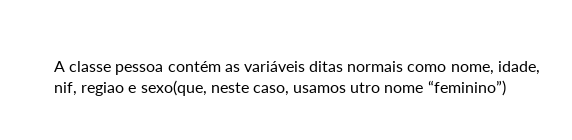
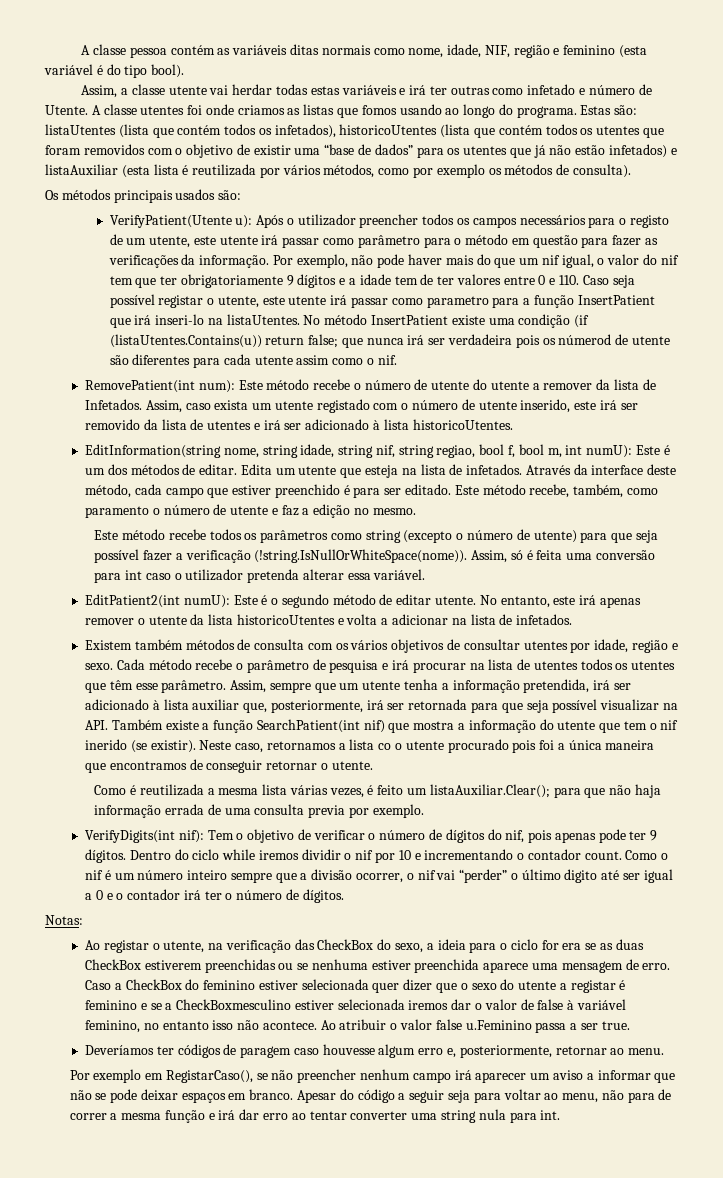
[54,80,506,96] nif, regiao e sexo(que, neste caso, usamos utro nome “feminino”) -> [484,45,648,58] [44,64,185,78] [81,84,652,98] [45,104,638,118] [45,124,664,138] [45,144,677,158] [45,164,631,178] [45,189,242,203] [109,214,669,228] [109,234,659,248] [108,254,679,268] [109,274,635,288] [109,294,655,308] [109,314,590,328] [109,334,670,348] [109,354,397,368] [84,379,656,393] [84,399,638,413] [84,419,513,430] [84,444,670,458] [84,464,677,478] [84,484,658,498] [84,504,416,518] [94,529,658,543] [94,549,655,563] [94,569,426,583] [84,594,641,608] [84,614,573,625] [84,639,678,653] [84,659,676,673] [84,679,631,693] [84,699,678,713] [84,719,679,733] [84,739,655,753] [84,759,373,773] [94,784,661,798] [94,804,424,818] [84,829,658,843] [84,849,669,863] [84,869,673,883] [84,889,344,903] [45,915,83,925] [84,939,644,953] [84,959,671,973] [84,979,626,993] [84,999,626,1010] [84,1019,630,1033] [84,1044,665,1058] [69,1069,676,1083] [69,1089,672,1103] [69,1109,561,1123] NIF, região e feminino (esta variável é do tipo bool). // Assim, a classe utente vai herdar todas estas variáveis e irá ter outras como infetado e número de Utente. A classe utentes foi onde criamos as listas que fomos usando ao longo do programa. Estas são: listaUtentes (lista que contém todos os infetados), historicoUtentes (lista que contém todos os utentes que foram removidos com o objetivo de existir uma “base de dados” para os utentes que já não estão infetados) e listaAuxiliar (esta lista é reutilizada por vários métodos, como por exemplo os métodos de consulta). // Os métodos principais usados são: // VerifyPatient(Utente u): Após o utilizador preencher todos os campos necessários para o registo de um utente, este utente irá passar como parâmetro para o método em questão para fazer as verificações da informação. Por exemplo, não pode haver mais do que um nif igual, o valor do nif tem que ter obrigatoriamente 9 dígitos e a idade tem de ter valores entre 0 e 110. Caso seja possível registar o utente, este utente irá passar como parametro para a função InsertPatient que irá inseri-lo na listaUtentes. No método InsertPatient existe uma condição (if (listaUtentes.Contains(u)) return false; que nunca irá ser verdadeira pois os númerod de utente são diferentes para cada utente assim como o nif. // RemovePatient(int num): Este método recebe o número de utente do utente a remover da lista de Infetados. Assim, caso exista um utente registado com o número de utente inserido, este irá ser removido da lista de utentes e irá ser adicionado à lista historicoUtentes. // EditInformation(string nome, string idade, string nif, string regiao, bool f, bool m, int numU): Este é um dos métodos de editar. Edita um utente que esteja na lista de infetados. Através da interface deste método, cada campo que estiver preenchido é para ser editado. Este método recebe, também, como paramento o número de utente e faz a edição no mesmo. // Este método recebe todos os parâmetros como string (excepto o número de utente) para que seja possível fazer a verificação (!string.IsNullOrWhiteSpace(nome)). Assim, só é feita uma conversão para int caso o utilizador pretenda alterar essa variável. // EditPatient2(int numU): Este é o segundo método de editar utente. No entanto, este irá apenas remover o utente da lista historicoUtentes e volta a adicionar na lista de infetados. // Existem também métodos de consulta com os vários objetivos de consultar utentes por idade, região e sexo. Cada método recebe o parâmetro de pesquisa e irá procurar na lista de utentes todos os utentes que têm esse parâmetro. Assim, sempre que um utente tenha a informação pretendida, irá ser adicionado à lista auxiliar que, posteriormente, irá ser retornada para que seja possível visualizar na API. Também existe a função SearchPatient(int nif) que mostra a informação do utente que tem o nif inerido (se existir). Neste caso, retornamos a lista co o utente procurado pois foi a única maneira que encontramos de conseguir retornar o utente. // Como é reutilizada a mesma lista várias vezes, é feito um listaAuxiliar.Clear(); para que não haja informação errada de uma consulta previa por exemplo. // VerifyDigits(int nif): Tem o objetivo de verificar o número de dígitos do nif, pois apenas pode ter 9 dígitos. Dentro do ciclo while iremos dividir o nif por 10 e incrementando o contador count. Como o nif é um número inteiro sempre que a divisão ocorrer, o nif vai “perder” o último digito até ser igual a 0 e o contador irá ter o número de dígitos. // Notas: // Ao registar o utente, na verificação das CheckBox do sexo, a ideia para o ciclo for era se as duas CheckBox estiverem preenchidas ou se nenhuma estiver preenchida aparece uma mensagem de erro. Caso a CheckBox do feminino estiver selecionada quer dizer que o sexo do utente a registar é feminino e se a CheckBoxmesculino estiver selecionada iremos dar o valor de false à variável feminino, no entanto isso não acontece. Ao atribuir o valor false u.Feminino passa a ser true. // Deveríamos ter códigos de paragem caso houvesse algum erro e, posteriormente, retornar ao menu. // Por exemplo em RegistarCaso(), se não preencher nenhum campo irá aparecer um aviso a informar que não se pode deixar espaços em branco. Apesar do código a seguir seja para voltar ao menu, não para de correr a mesma função e irá dar erro ao tentar converter uma string nula para int.

